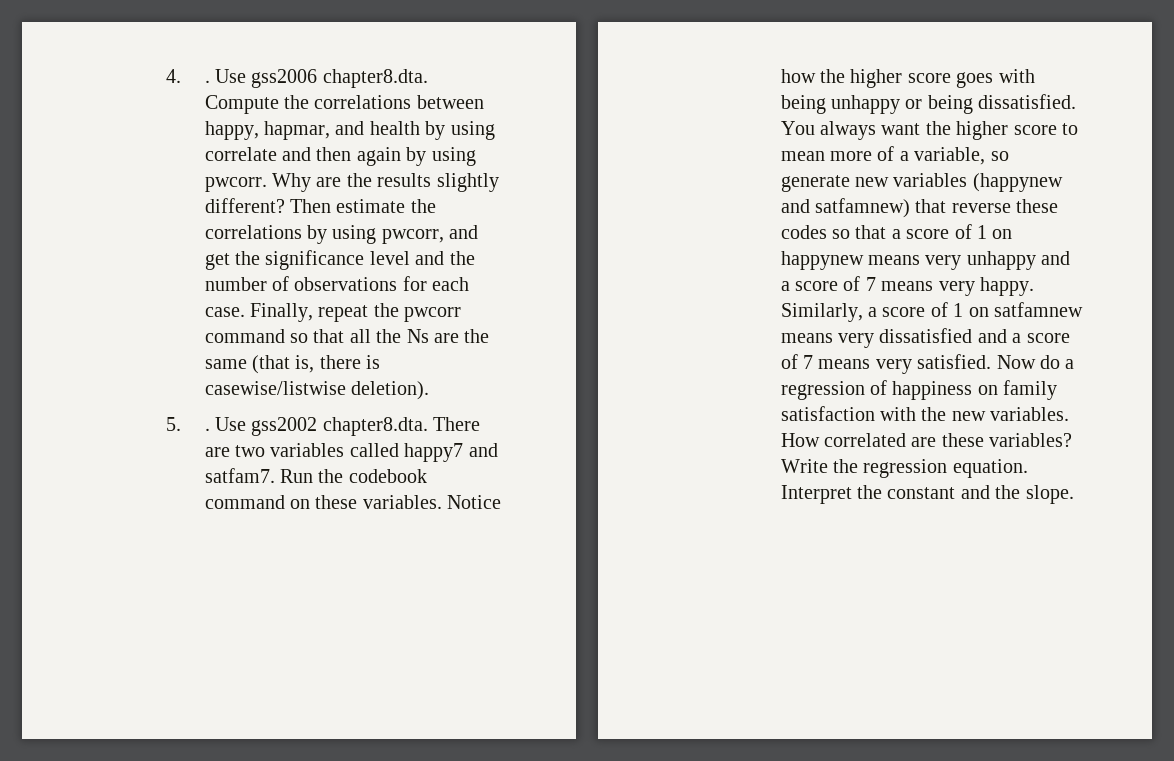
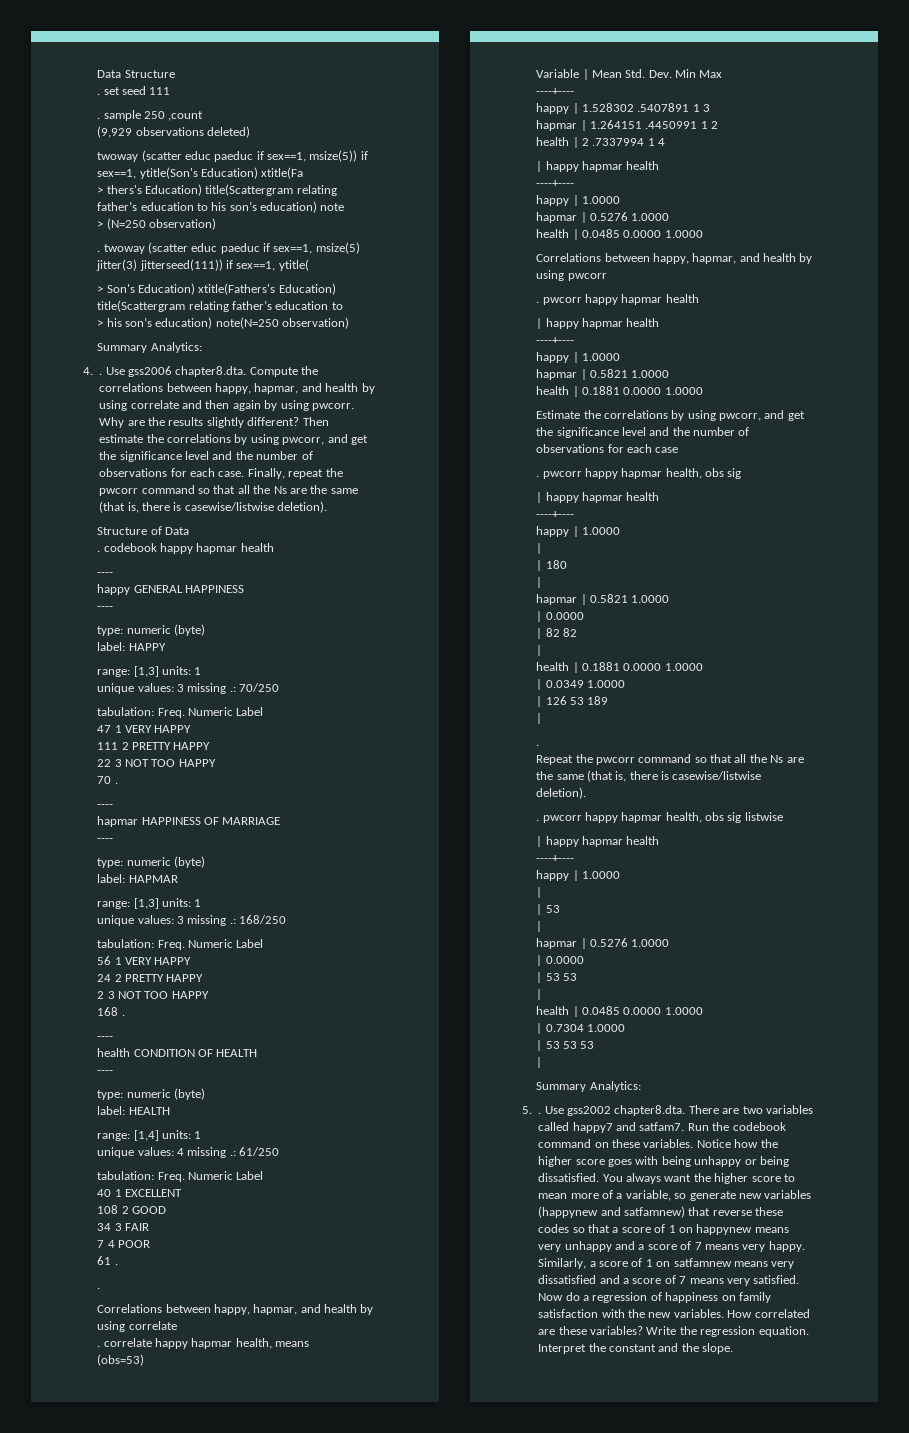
(166, 76) none -> [97,70,175,78] [97,86,171,95] [97,110,204,121] [97,126,250,138] [97,150,368,162] [97,167,304,179] [97,184,337,196] [97,201,345,213] [97,218,216,230] [97,242,360,254] [96,259,309,271] [97,283,336,295] [97,300,343,312] [97,317,350,329] [97,342,202,353] Data Structure // . set seed 111 // . sample 250 ,count // (9,929 observations deleted) // twoway (scatter educ paeduc if sex==1, msize(5)) if sex==1, ytitle(Son's Education) xtitle(Fa // > thers's Education) title(Scattergram relating father’s education to his son’s education) note // > (N=250 observation) // . twoway (scatter educ paeduc if sex==1, msize(5) jitter(3) jitterseed(111)) if sex==1, ytitle( // > Son's Education) xtitle(Fathers's Education) title(Scattergram relating father’s education to // > his son’s education) note(N=250 observation) // Summary Analytics: //
(429, 390) none -> [97,526,189,535] [97,543,274,554] [97,572,114,576] [97,584,244,595] [97,606,114,610] [97,624,205,636] [97,642,166,651] [97,666,202,677] [97,683,280,694] [97,707,264,718] [97,725,192,733] [97,742,211,750] [97,759,216,767] [97,776,118,784] [97,804,114,808] [97,816,281,827] [97,838,114,842] [97,856,205,868] [97,874,178,883] [97,898,202,909] [97,915,287,926] [97,939,264,950] [97,956,192,965] [97,974,204,982] [97,991,209,999] [97,1007,125,1016] [97,1036,114,1040] [97,1048,258,1057] [97,1070,114,1074] [97,1088,205,1100] [97,1106,170,1115] [97,1130,202,1141] [97,1147,280,1158] [97,1171,264,1182] [97,1189,182,1197] [97,1205,166,1214] [97,1223,149,1231] [97,1240,150,1248] [97,1256,118,1265] [97,1287,101,1289] [97,1304,374,1315] [97,1321,177,1332] [97,1338,310,1349] [97,1354,145,1366] [536,69,723,80] [536,88,575,95] [536,103,711,114] [536,120,719,131] [536,137,666,148] [536,161,660,172] [536,180,575,187] [536,195,620,206] [536,212,670,223] [536,229,703,240] [536,253,813,264] [536,270,607,281] [536,294,699,305] [536,318,660,329] [536,337,575,344] [536,352,620,363] [536,369,670,380] [536,386,703,397] [536,410,805,421] [536,427,750,438] [536,444,679,453] [536,468,742,479] [536,492,660,503] [536,511,575,518] [536,526,620,537] [536,543,543,554] [536,560,567,571] [536,577,543,588] [536,594,670,605] [536,611,584,622] [536,628,577,639] [536,645,543,656] [536,662,703,673] [536,679,625,690] [536,696,609,707] [536,713,543,724] [536,744,540,746] [536,754,804,765] [536,770,762,782] [536,787,587,799] [536,812,783,823] [536,836,660,847] [536,855,575,862] [536,870,620,881] [536,887,543,898] [536,904,560,915] [536,921,543,932] [536,938,670,949] [536,955,584,966] [536,972,577,983] [536,989,543,1000] [536,1006,703,1017] [536,1023,625,1034] [536,1040,595,1051] [536,1057,543,1068] [536,1081,641,1092] // Structure of Data // . codebook happy hapmar health // ---- // happy GENERAL HAPPINESS // ---- // type: numeric (byte) // label: HAPPY // range: [1,3] units: 1 // unique values: 3 missing .: 70/250 // tabulation: Freq. Numeric Label // 47 1 VERY HAPPY // 111 2 PRETTY HAPPY // 22 3 NOT TOO HAPPY // 70 . // ---- // hapmar HAPPINESS OF MARRIAGE // ---- // type: numeric (byte) // label: HAPMAR // range: [1,3] units: 1 // unique values: 3 missing .: 168/250 // tabulation: Freq. Numeric Label // 56 1 VERY HAPPY // 24 2 PRETTY HAPPY // 2 3 NOT TOO HAPPY // 168 . // ---- // health CONDITION OF HEALTH // ---- // type: numeric (byte) // label: HEALTH // range: [1,4] units: 1 // unique values: 4 missing .: 61/250 // tabulation: Freq. Numeric Label // 40 1 EXCELLENT // 108 2 GOOD // 34 3 FAIR // 7 4 POOR // 61 . // . // Correlations between happy, hapmar, and health by using correlate // . correlate happy hapmar health, means // (obs=53) // Variable | Mean Std. Dev. Min Max // ----+---- // happy | 1.528302 .5407891 1 3 // hapmar | 1.264151 .4450991 1 2 // health | 2 .7337994 1 4 // | happy hapmar health // ----+---- // happy | 1.0000 // hapmar | 0.5276 1.0000 // health | 0.0485 0.0000 1.0000 // Correlations between happy, hapmar, and health by using pwcorr // . pwcorr happy hapmar health // | happy hapmar health // ----+---- // happy | 1.0000 // hapmar | 0.5821 1.0000 // health | 0.1881 0.0000 1.0000 // Estimate the correlations by using pwcorr, and get the significance level and the number of observations for each case // . pwcorr happy hapmar health, obs sig // | happy hapmar health // ----+---- // happy | 1.0000 // | // | 180 // | // hapmar | 0.5821 1.0000 // | 0.0000 // | 82 82 // | // health | 0.1881 0.0000 1.0000 // | 0.0349 1.0000 // | 126 53 189 // | // . // Repeat the pwcorr command so that all the Ns are the same (that is, there is casewise/listwise deletion). // . pwcorr happy hapmar health, obs sig listwise // | happy hapmar health // ----+---- // happy | 1.0000 // | // | 53 // | // hapmar | 0.5276 1.0000 // | 0.0000 // | 53 53 // | // health | 0.0485 0.0000 1.0000 // | 0.7304 1.0000 // | 53 53 53 // | // Summary Analytics:

